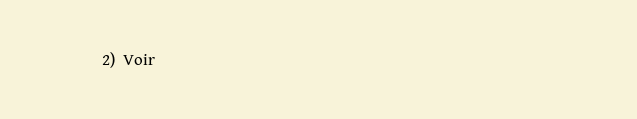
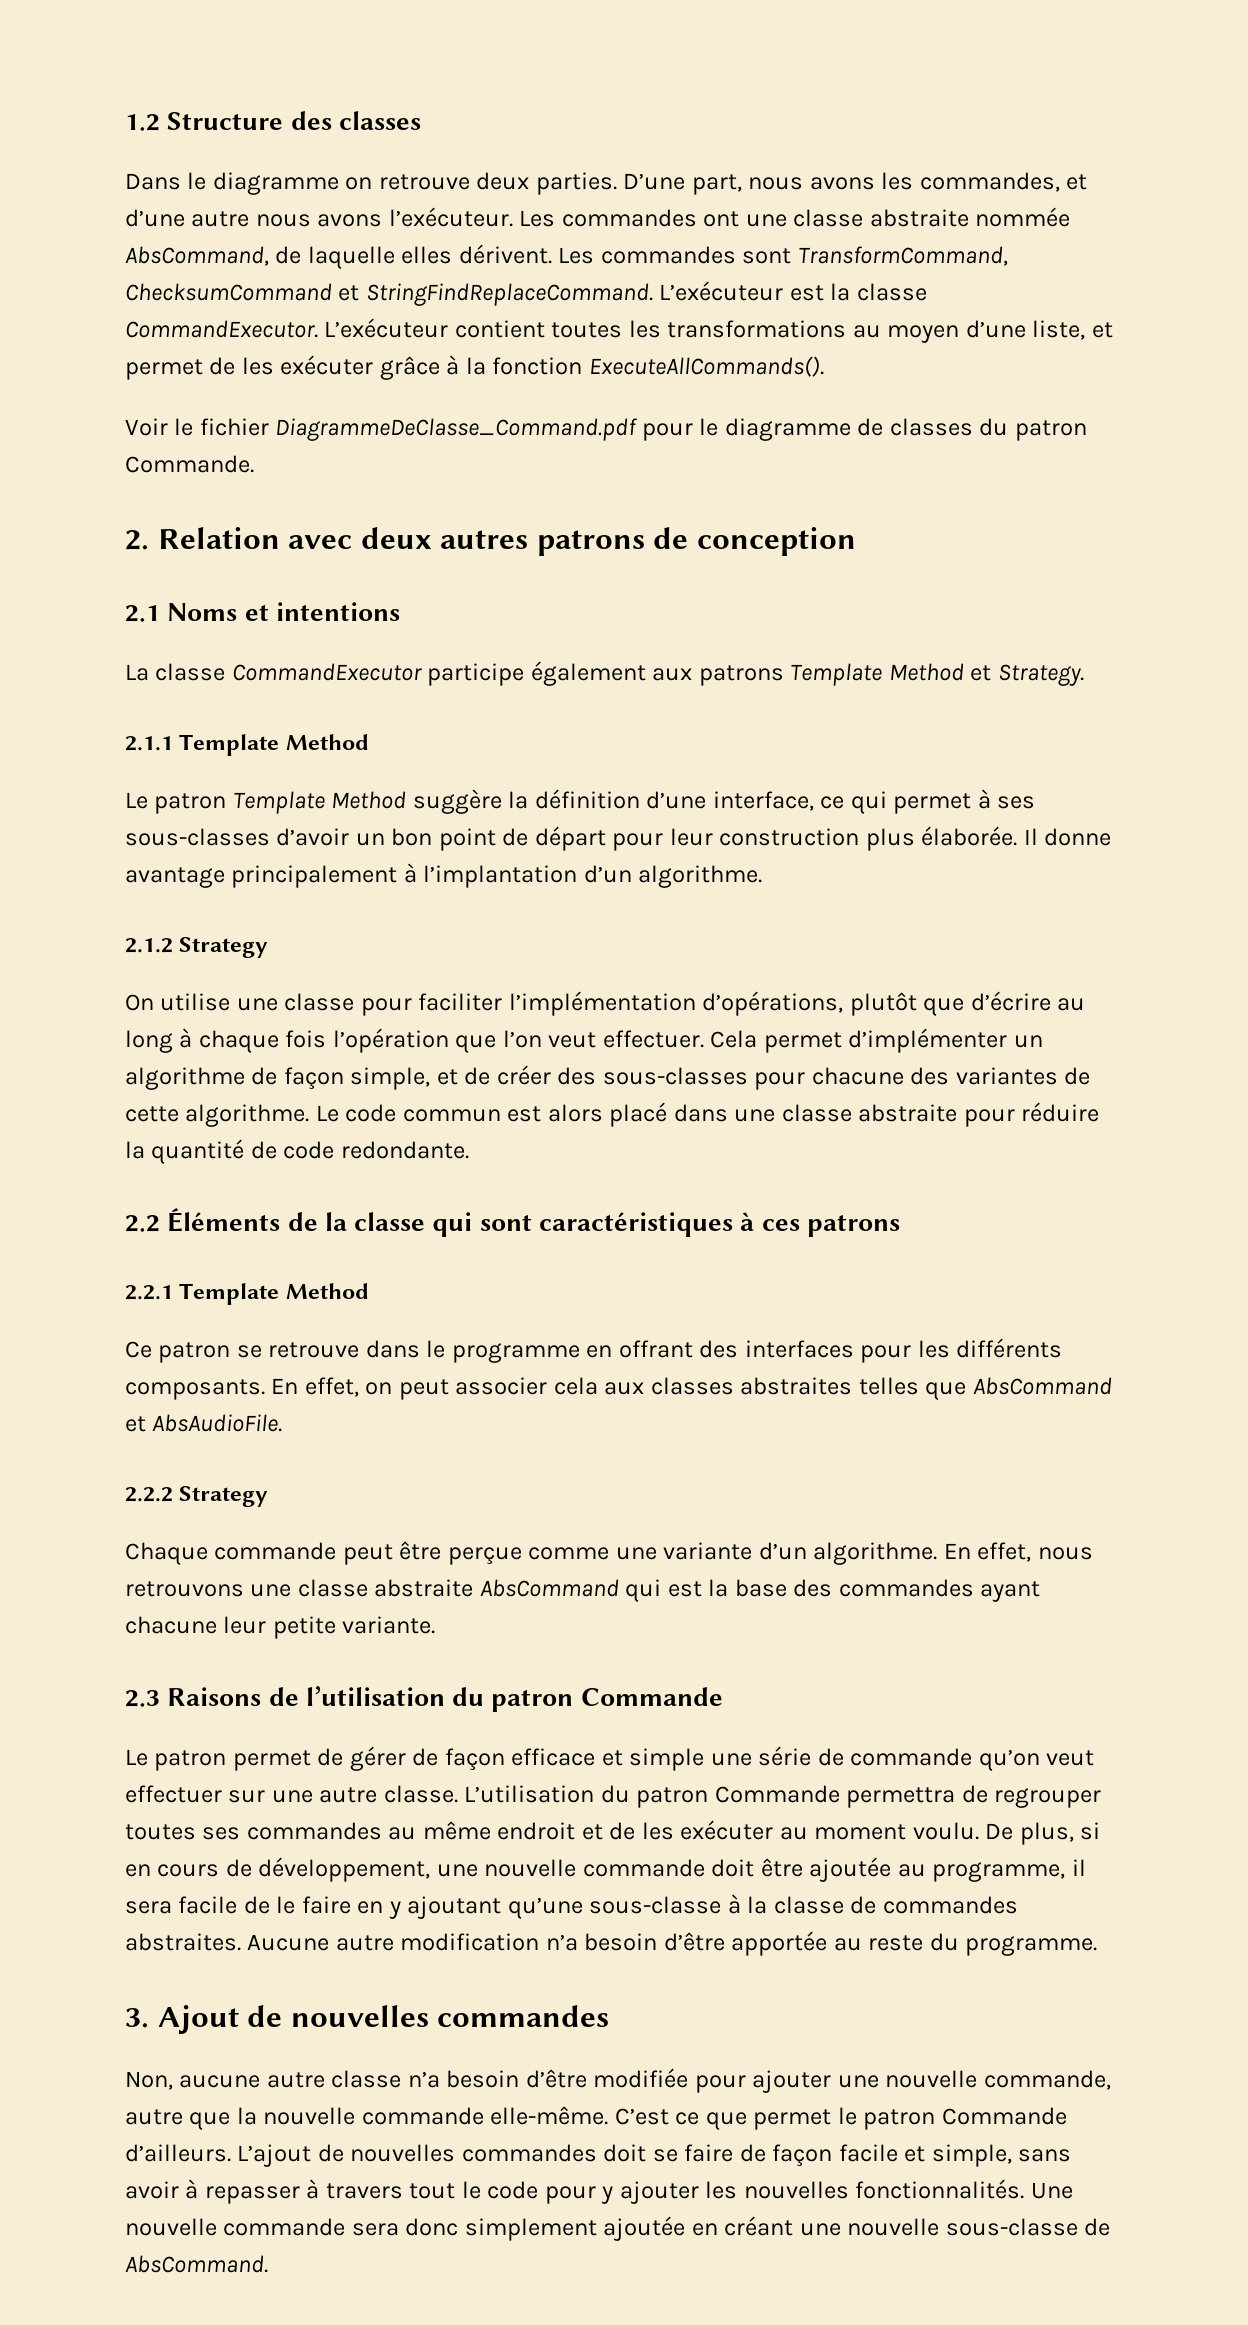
[101,52,156,68] 2) Voir -> [125,111,421,131] [125,172,1088,195] [125,207,1071,227] [125,244,1008,269] [125,281,927,306] [125,318,1113,343] [125,355,824,380] [125,418,1087,441] [125,455,254,473] [125,527,856,556] [125,602,400,622] [125,661,1084,686] [125,734,369,756] [125,789,1036,814] [125,826,1112,851] [125,863,763,888] [125,937,269,958] [125,991,1086,1016] [125,1028,1043,1053] [125,1065,1091,1090] [125,1102,1100,1127] [125,1139,469,1164] [125,1208,900,1237] [125,1283,369,1305] [125,1338,1063,1363] [125,1377,1112,1400] [125,1414,283,1432] [125,1486,269,1507] [125,1541,1093,1565] [125,1579,1041,1602] [125,1616,436,1639] [125,1686,723,1712] [125,1746,1095,1771] [125,1785,1102,1808] [125,1820,1101,1845] [125,1857,1086,1882] [125,1894,1018,1919] [125,1931,1098,1956] [125,2005,610,2034] [125,2068,1111,2093] [125,2106,1067,2130] [125,2144,1072,2167] [125,2179,1073,2204] [125,2216,1111,2241] [125,2255,268,2273] 1.2 Structure des classes // Dans le diagramme on retrouve deux parties. D’une part, nous avons les commandes, et d’une autre nous avons l’exécuteur. Les commandes ont une classe abstraite nommée AbsCommand, de laquelle elles dérivent. Les commandes sont TransformCommand, ChecksumCommand et StringFindReplaceCommand. L’exécuteur est la classe CommandExecutor. L’exécuteur contient toutes les transformations au moyen d’une liste, et permet de les exécuter grâce à la fonction ExecuteAllCommands(). // Voir le fichier DiagrammeDeClasse_Command.pdf pour le diagramme de classes du patron Commande. // 2. Relation avec deux autres patrons de conception // 2.1 Noms et intentions // La classe CommandExecutor participe également aux patrons Template Method et Strategy. // 2.1.1 Template Method // Le patron Template Method suggère la définition d’une interface, ce qui permet à ses sous-classes d’avoir un bon point de départ pour leur construction plus élaborée. Il donne avantage principalement à l’implantation d’un algorithme. // 2.1.2 Strategy // On utilise une classe pour faciliter l’implémentation d’opérations, plutôt que d’écrire au long à chaque fois l’opération que l’on veut effectuer. Cela permet d’implémenter un algorithme de façon simple, et de créer des sous-classes pour chacune des variantes de cette algorithme. Le code commun est alors placé dans une classe abstraite pour réduire la quantité de code redondante. // 2.2 Éléments de la classe qui sont caractéristiques à ces patrons // 2.2.1 Template Method // Ce patron se retrouve dans le programme en offrant des interfaces pour les différents composants. En effet, on peut associer cela aux classes abstraites telles que AbsCommand et AbsAudioFile. // 2.2.2 Strategy // Chaque commande peut être perçue comme une variante d’un algorithme. En effet, nous retrouvons une classe abstraite AbsCommand qui est la base des commandes ayant chacune leur petite variante. // 2.3 Raisons de l’utilisation du patron Commande // Le patron permet de gérer de façon efficace et simple une série de commande qu’on veut effectuer sur une autre classe. L’utilisation du patron Commande permettra de regrouper toutes ses commandes au même endroit et de les exécuter au moment voulu. De plus, si en cours de développement, une nouvelle commande doit être ajoutée au programme, il sera facile de le faire en y ajoutant qu’une sous-classe à la classe de commandes abstraites. Aucune autre modification n’a besoin d’être apportée au reste du programme. // 3. Ajout de nouvelles commandes // Non, aucune autre classe n’a besoin d’être modifiée pour ajouter une nouvelle commande, autre que la nouvelle commande elle-même. C’est ce que permet le patron Commande d’ailleurs. L’ajout de nouvelles commandes doit se faire de façon facile et simple, sans avoir à repasser à travers tout le code pour y ajouter les nouvelles fonctionnalités. Une nouvelle commande sera donc simplement ajoutée en créant une nouvelle sous-classe de AbsCommand.

